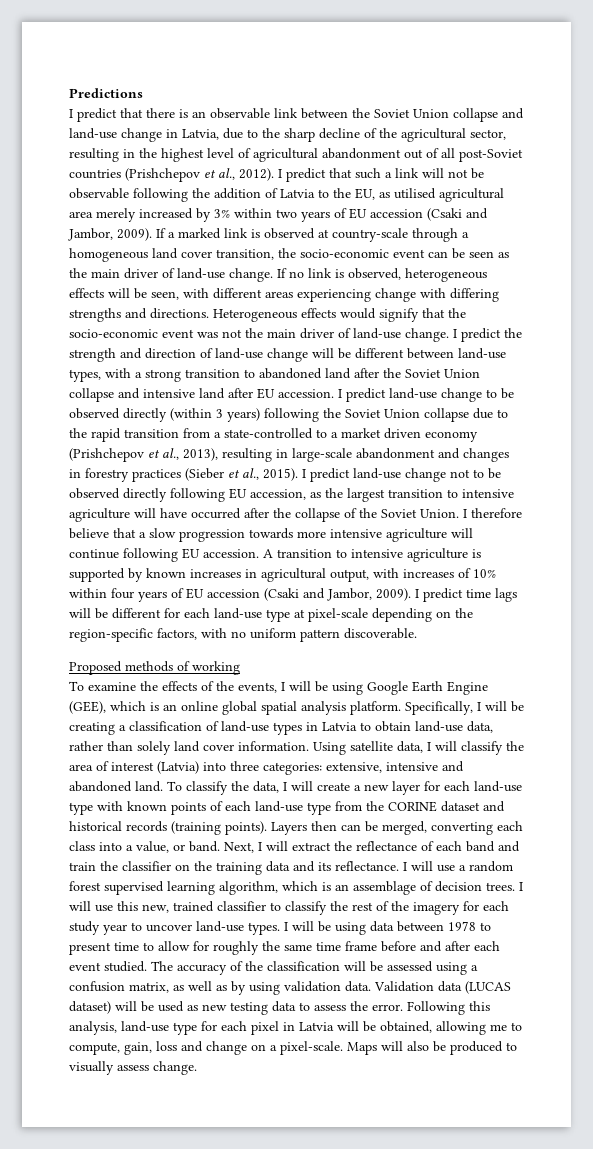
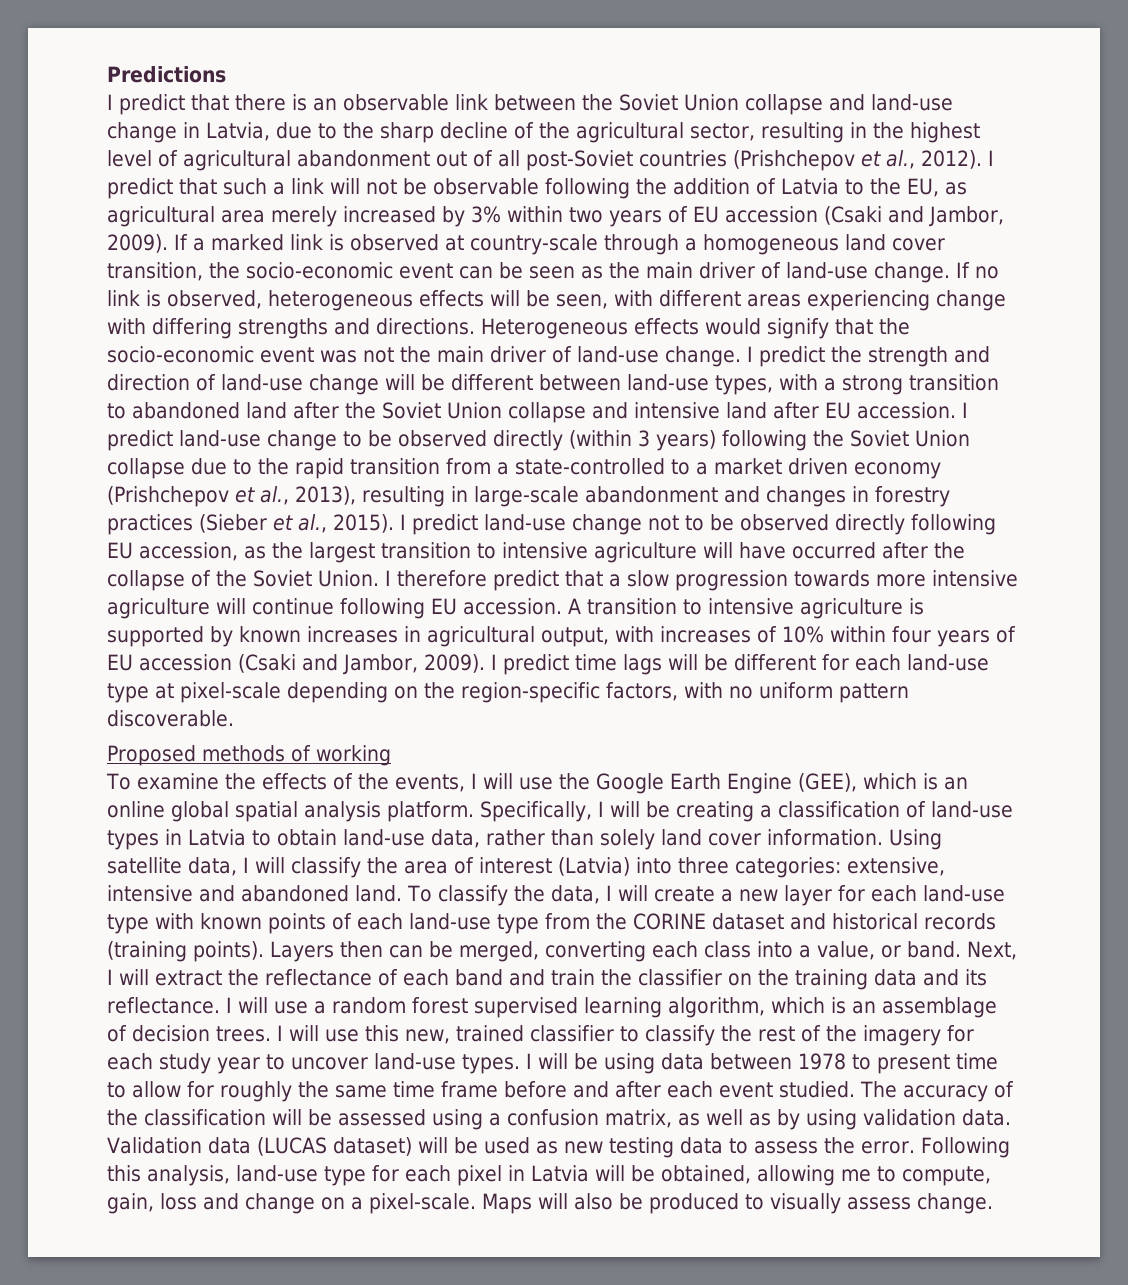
[394,188,436,199] utilised -> (967, 188) none
[69,528,109,539] believe -> [493,570,559,591] predict
[315,681,363,695] be using -> [518,773,590,790] use the

